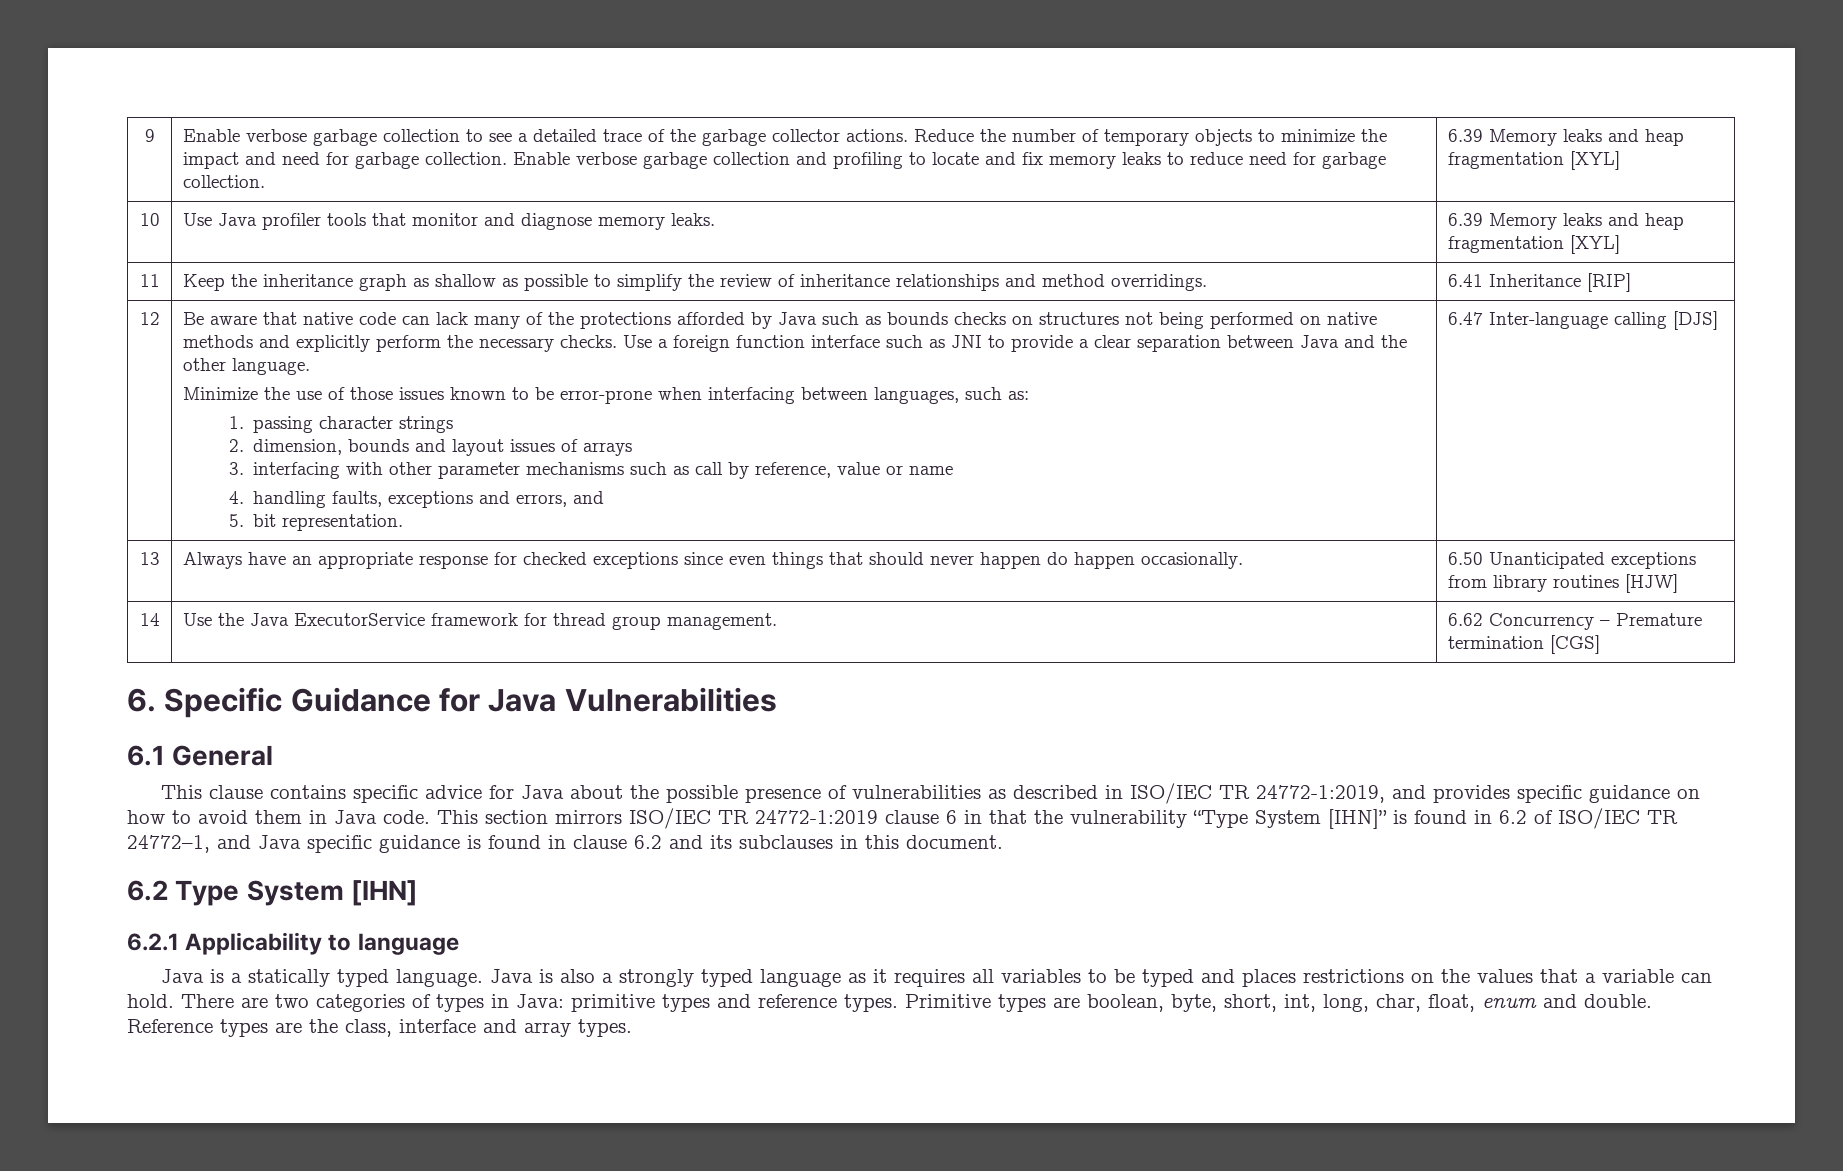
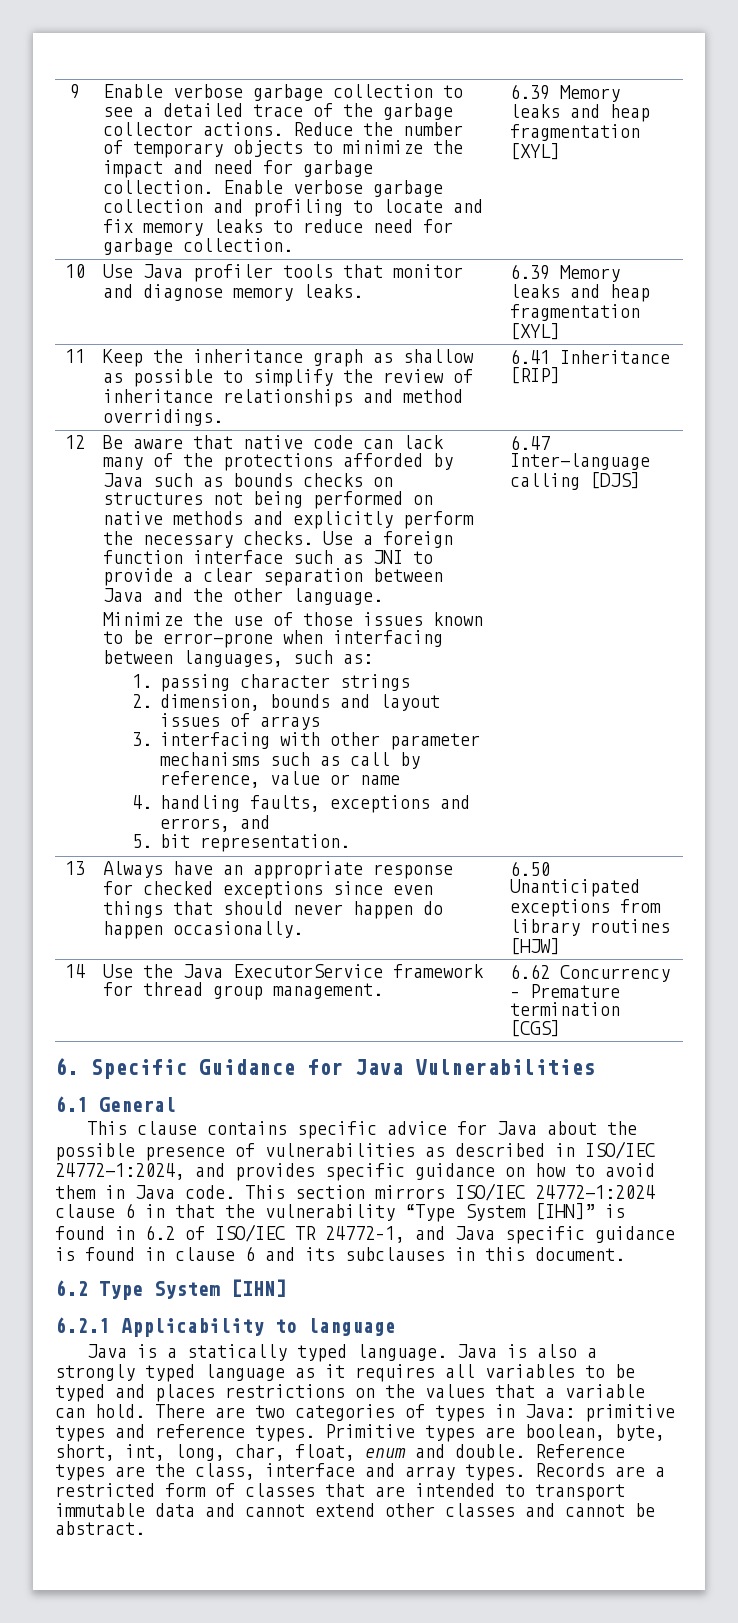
[1219,785,1386,803] TR 24772-1:2019, -> [55,1163,185,1180] 24772-1:2024,
[718,810,878,824] TR 24772-1:2019 -> [535,1185,655,1199] 24772-1:2024
[634,835,662,849] 6.2 -> [245,1246,255,1261] 6
(632, 1028) none -> [535,1463,665,1477] [55,1483,625,1501] [55,1503,655,1517] [55,1521,145,1535] Records are a restricted form of classes that are intended to transport immutable data and cannot extend other classes and cannot be abstract.

